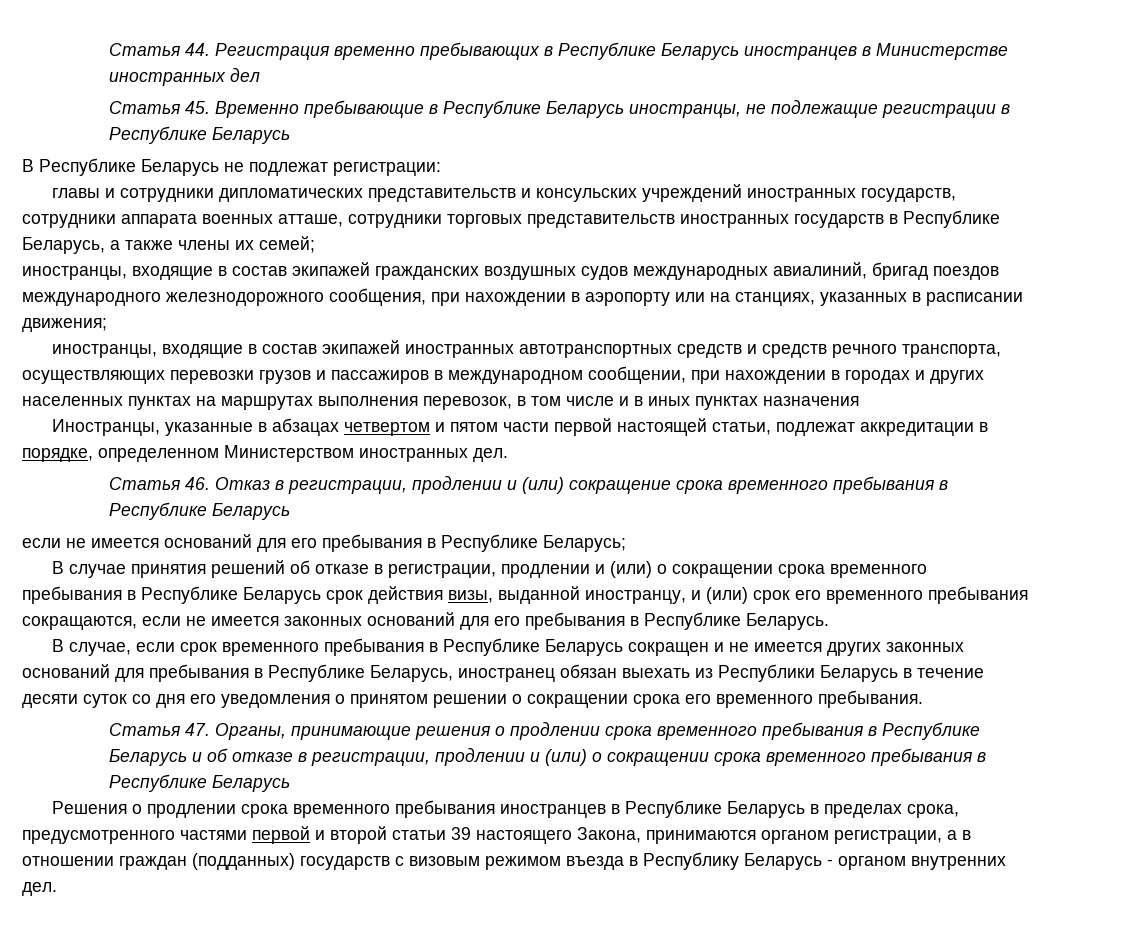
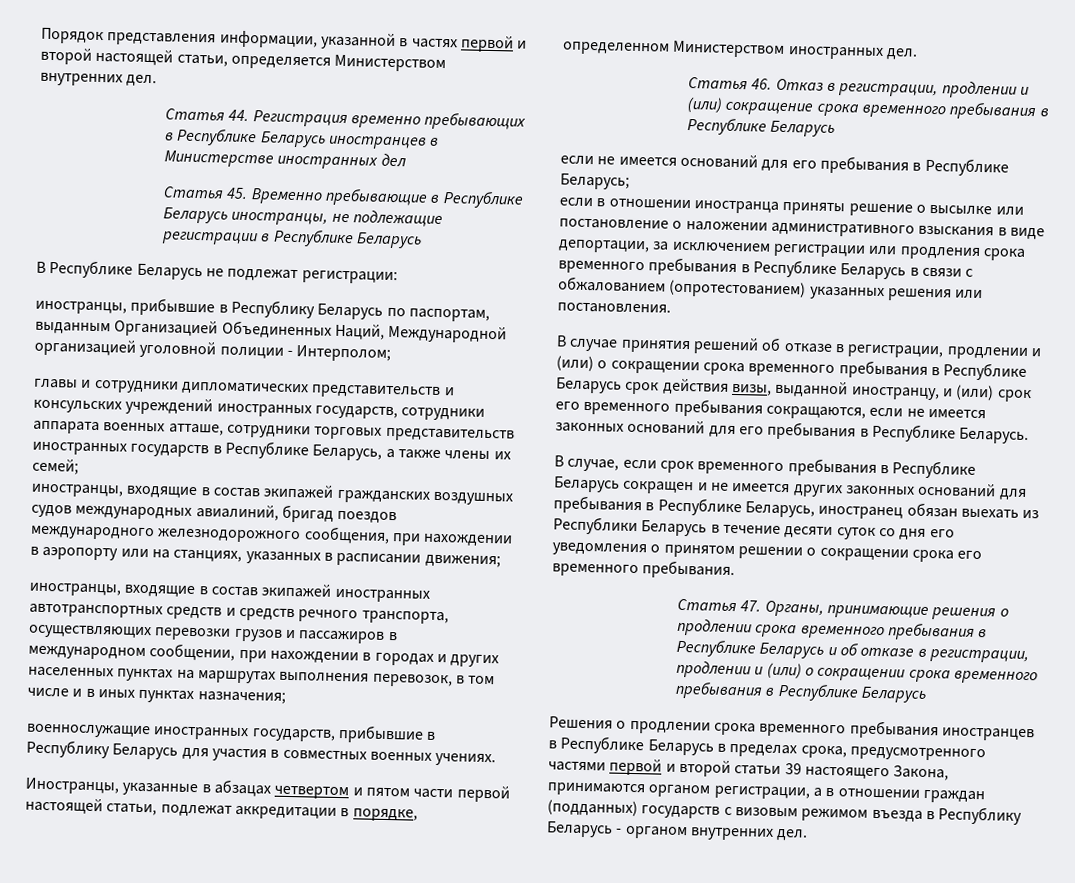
(108, 49) none -> [41,27,528,53] [40,47,447,73] [40,72,158,87] Порядок представления информации, указанной в частях первой и второй настоящей статьи, определяется Министерством внутренних дел. //
(441, 169) none -> [35,297,490,322] [35,319,508,344] [34,338,392,363] // иностранцы, прибывшие в Республику Беларусь по паспортам, выданным Организацией Объединенных Наций, Международной организацией уголовной полиции - Интерполом;
[763,396,859,406] назначения -> [197,691,286,704] [26,723,437,744] [26,739,497,767] назначения; // военнослужащие иностранных государств, прибывшие в Республику Беларусь для участия в совместных военных учениях.
(626, 543) none -> [559,197,1024,217] [559,218,1045,240] [558,239,1026,261] [558,257,974,280] [558,276,984,302] [557,302,671,314] // если в отношении иностранца приняты решение о высылке или постановление о наложении административного взыскания в виде депортации, за исключением регистрации или продления срока временного пребывания в Республике Беларусь в связи с обжалованием (опротестованием) указанных решения или постановления.

